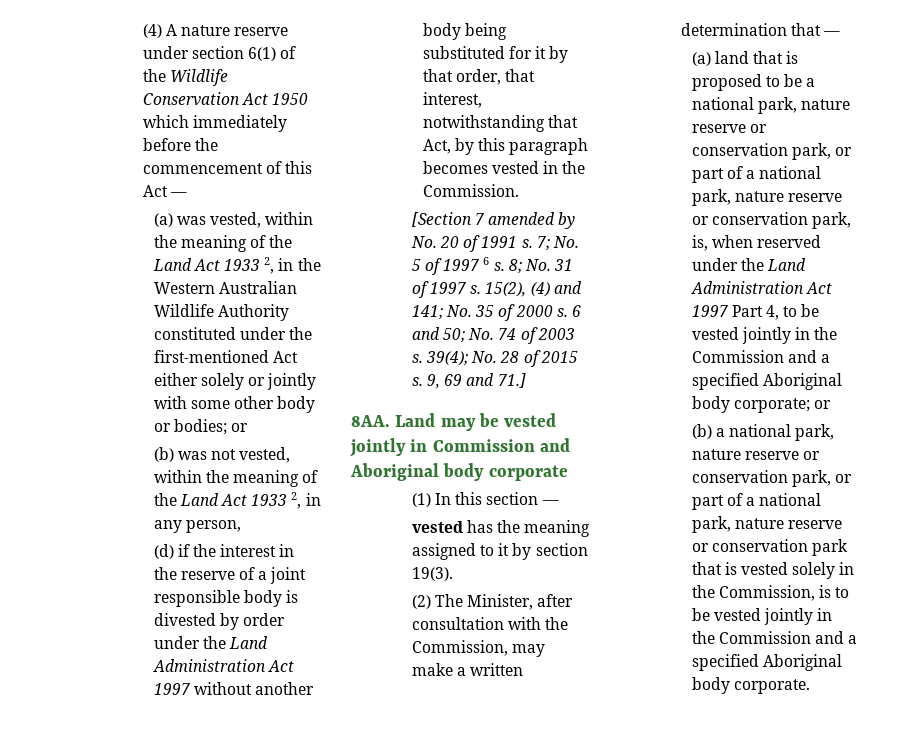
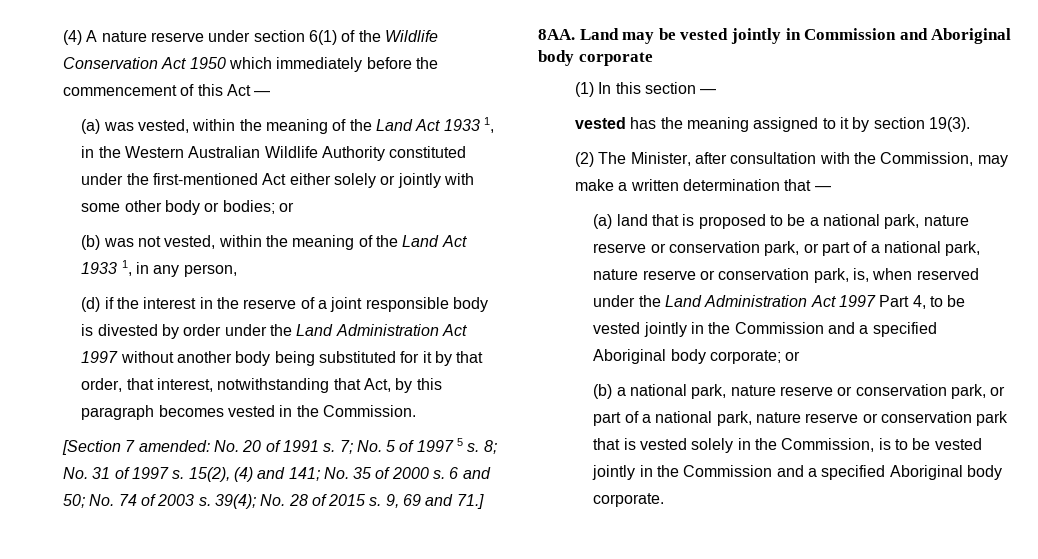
[264,257,275,274] 2, -> [483,117,494,133] 1,
[291,492,302,509] 2, -> [121,260,132,276] 1,
[488,212,576,229] amended by -> [138,440,210,452] amended:
[483,257,490,265] 6 -> [457,438,464,446] 5

